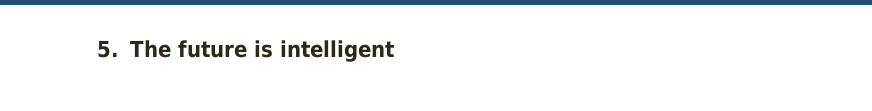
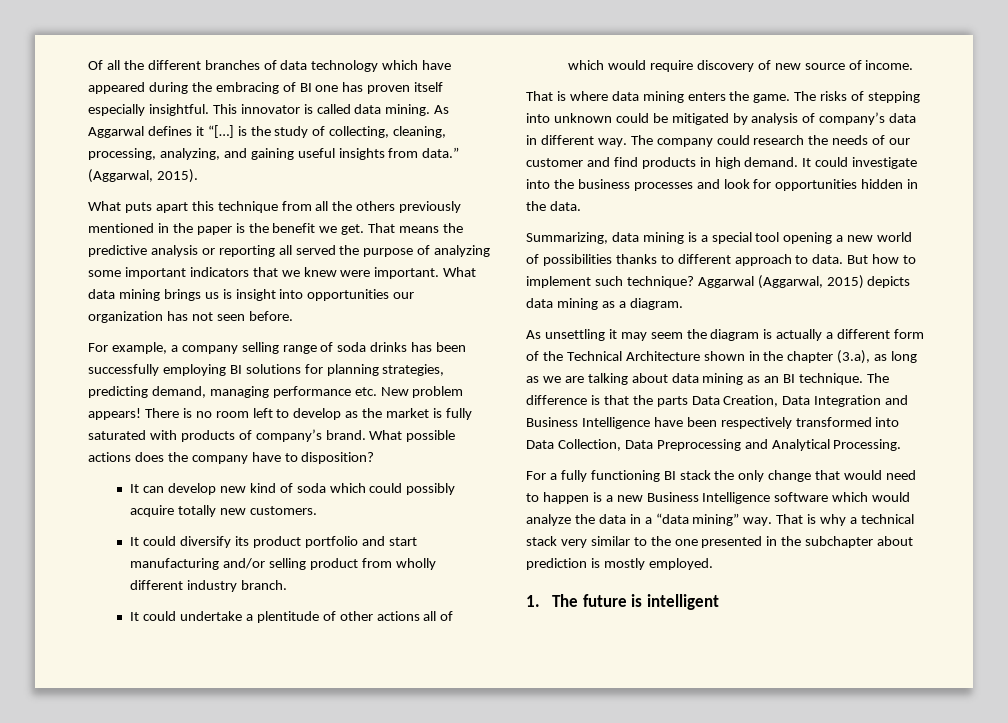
[97,40,119,58] 5. -> [88,60,452,72] [88,82,444,94] [88,104,450,116] [88,125,447,138] [88,147,460,160] [88,169,198,183] [88,201,462,213] [88,223,464,235] [88,245,491,257] [88,267,477,279] [88,289,415,301] [88,311,293,323] [88,342,467,354] [88,364,445,376] [88,386,464,398] [88,408,472,420] [88,429,456,442] [88,452,375,464] [130,483,456,495] [130,505,317,517] [130,536,417,548] [130,558,436,570] [130,580,287,592] [130,611,454,623] [568,60,914,72] [526,91,921,103] [526,112,917,125] [526,135,911,147] [526,157,918,169] [526,179,919,191] [526,201,581,211] [526,232,913,244] [526,254,917,266] [526,275,911,289] [526,298,683,310] [526,329,925,341] [526,350,918,364] [526,373,890,385] [526,395,909,407] [526,417,900,429] [526,439,902,451] [526,470,917,482] [526,492,911,504] [526,513,914,526] [526,536,914,548] [526,558,713,570] [526,595,540,607] Of all the different branches of data technology which have appeared during the embracing of BI one has proven itself especially insightful. This innovator is called data mining. As Aggarwal defines it “[…] is the study of collecting, cleaning, processing, analyzing, and gaining useful insights from data.” (Aggarwal, 2015). // What puts apart this technique from all the others previously mentioned in the paper is the benefit we get. That means the predictive analysis or reporting all served the purpose of analyzing some important indicators that we knew were important. What data mining brings us is insight into opportunities our organization has not seen before. // For example, a company selling range of soda drinks has been successfully employing BI solutions for planning strategies, predicting demand, managing performance etc. New problem appears! There is no room left to develop as the market is fully saturated with products of company’s brand. What possible actions does the company have to disposition? // It can develop new kind of soda which could possibly acquire totally new customers. // It could diversify its product portfolio and start manufacturing and/or selling product from wholly different industry branch. // It could undertake a plentitude of other actions all of which would require discovery of new source of income. // That is where data mining enters the game. The risks of stepping into unknown could be mitigated by analysis of company’s data in different way. The company could research the needs of our customer and find products in high demand. It could investigate into the business processes and look for opportunities hidden in the data. // Summarizing, data mining is a special tool opening a new world of possibilities thanks to different approach to data. But how to implement such technique? Aggarwal (Aggarwal, 2015) depicts data mining as a diagram. // As unsettling it may seem the diagram is actually a different form of the Technical Architecture shown in the chapter (3.a), as long as we are talking about data mining as an BI technique. The difference is that the parts Data Creation, Data Integration and Business Intelligence have been respectively transformed into Data Collection, Data Preprocessing and Analytical Processing. // For a fully functioning BI stack the only change that would need to happen is a new Business Intelligence software which would analyze the data in a “data mining” way. That is why a technical stack very similar to the one presented in the subchapter about prediction is mostly employed. // 1.

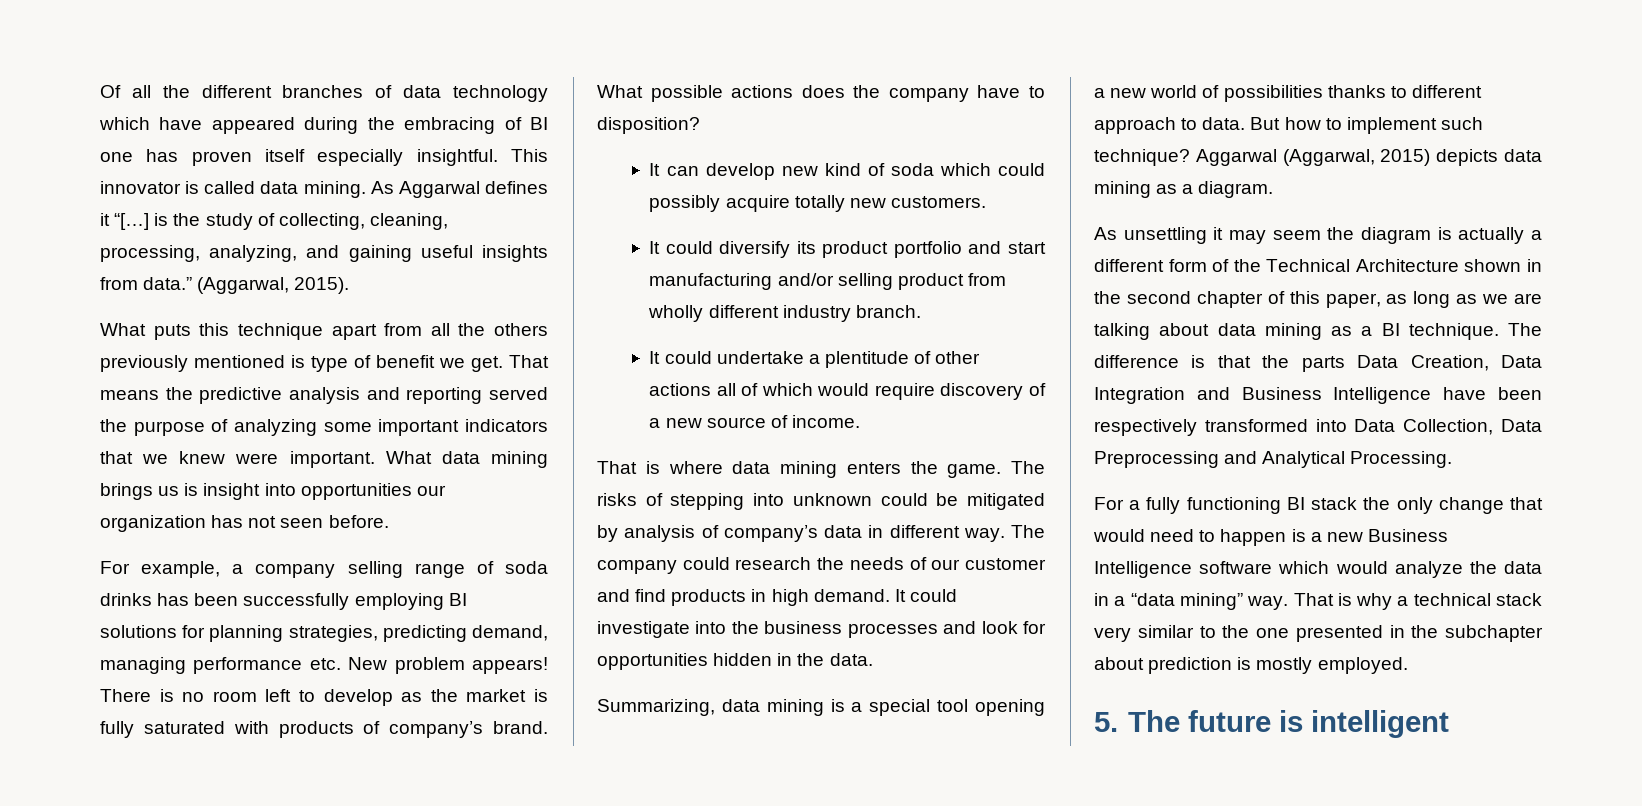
[155,202,188,213] apart -> (191, 332) none
(278, 207) none -> [331,324,377,340] apart
[157,223,269,235] in the paper is the -> [291,355,371,372] is type of
[201,245,292,257] or reporting all -> [366,387,483,404] and reporting
(771, 65) none -> [649,418,661,428] a
[787,350,871,364] chapter (3.a), -> [1126,291,1381,308] second chapter of this paper,
[764,376,780,383] an -> [1361,326,1373,336] a
[526,595,540,607] 1. -> [1094,712,1118,732] 5.

